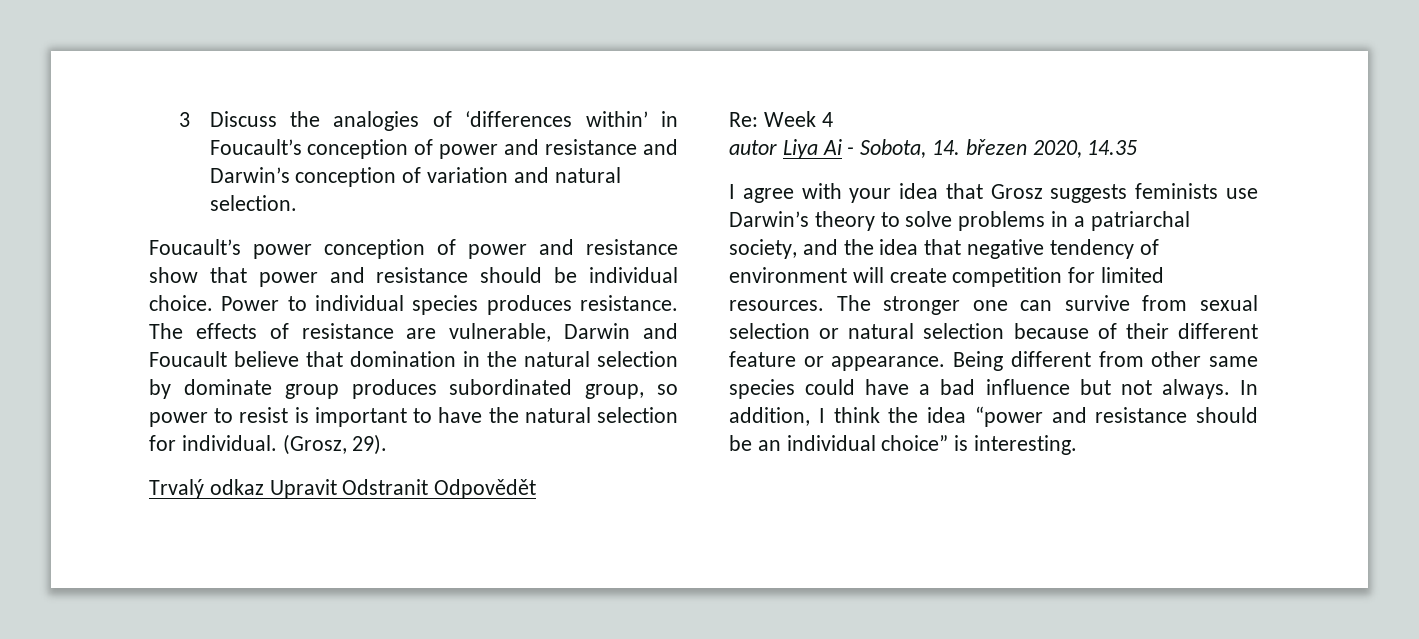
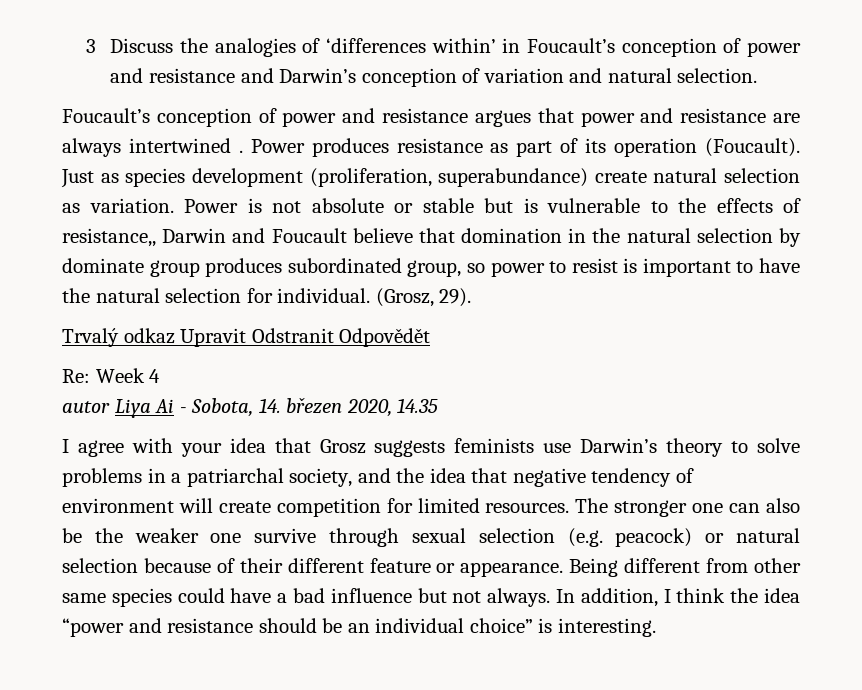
[253,239,678,259] [149,267,198,283] power conception of power and resistance show -> [156,108,531,127] conception of power and resistance argues
[480,267,678,283] [149,295,678,315] [149,323,552,342] should be individual choice. Power to individual species produces resistance. The effects of resistance are vulnerable, -> [773,113,801,123] [62,138,800,157] [61,168,800,188] [62,198,801,213] [62,228,156,247] are always intertwined . Power produces resistance as part of its operation (Foucault). Just as species development (proliferation, superabundance) create natural selection as variation. Power is not absolute or stable but is vulnerable to the effects of resistance,,
[1064,295,1258,311] [729,323,810,339] survive from sexual selection -> [766,498,800,513] [62,528,693,547] also be the weaker one survive through sexual selection (e.g. peacock)

